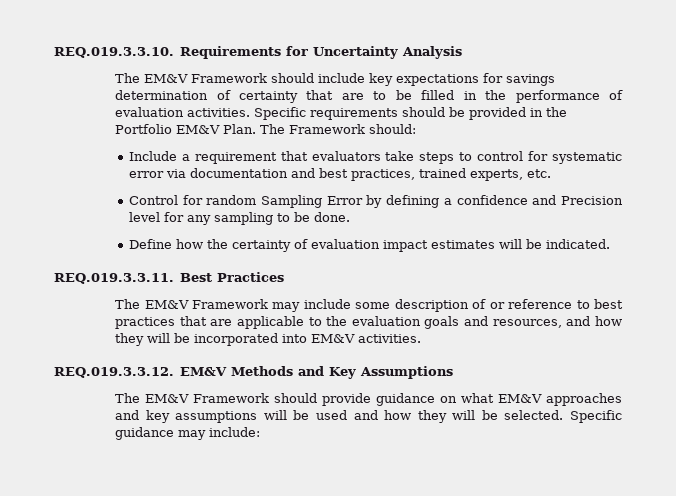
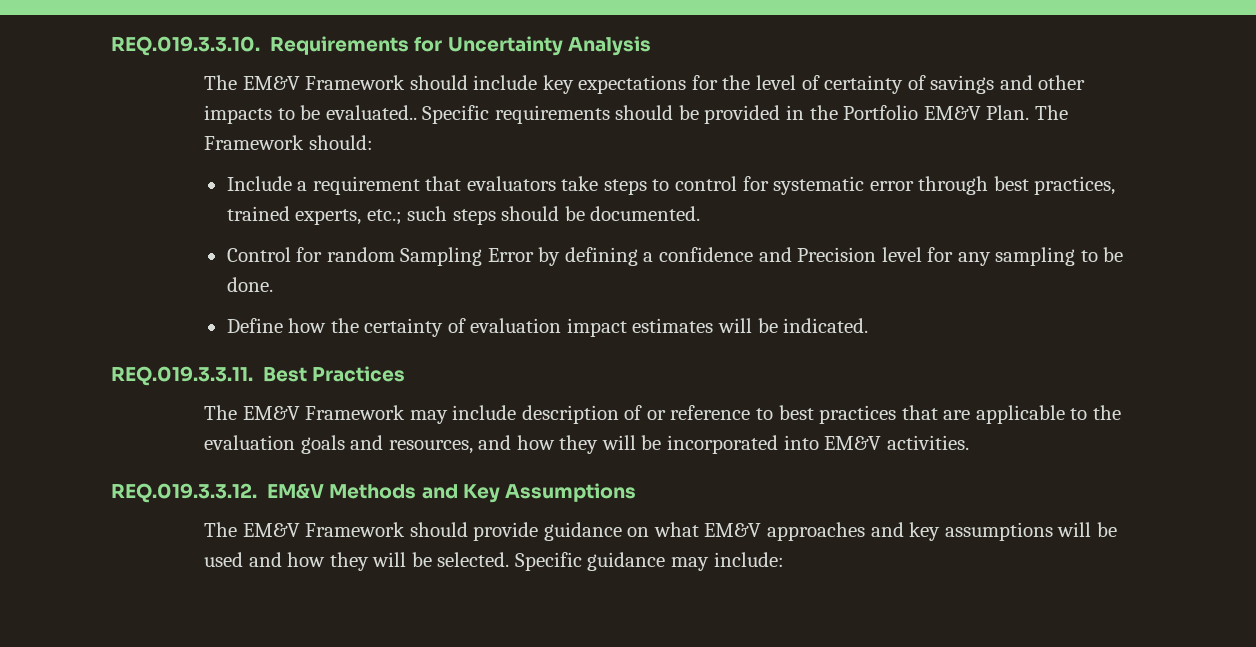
[506,74,556,86] [115,90,623,103] [115,107,251,117] savings determination of certainty that are to be filled in the performance of evaluation activities. -> [722,75,1086,94] [204,105,417,124] the level of certainty of savings and other impacts to be evaluated..
[165,168,315,178] via documentation and -> [918,176,989,195] through
[526,169,551,178] etc. -> [366,206,701,225] etc.; such steps should be documented.
[355,302,391,309] some -> (517, 412) none

